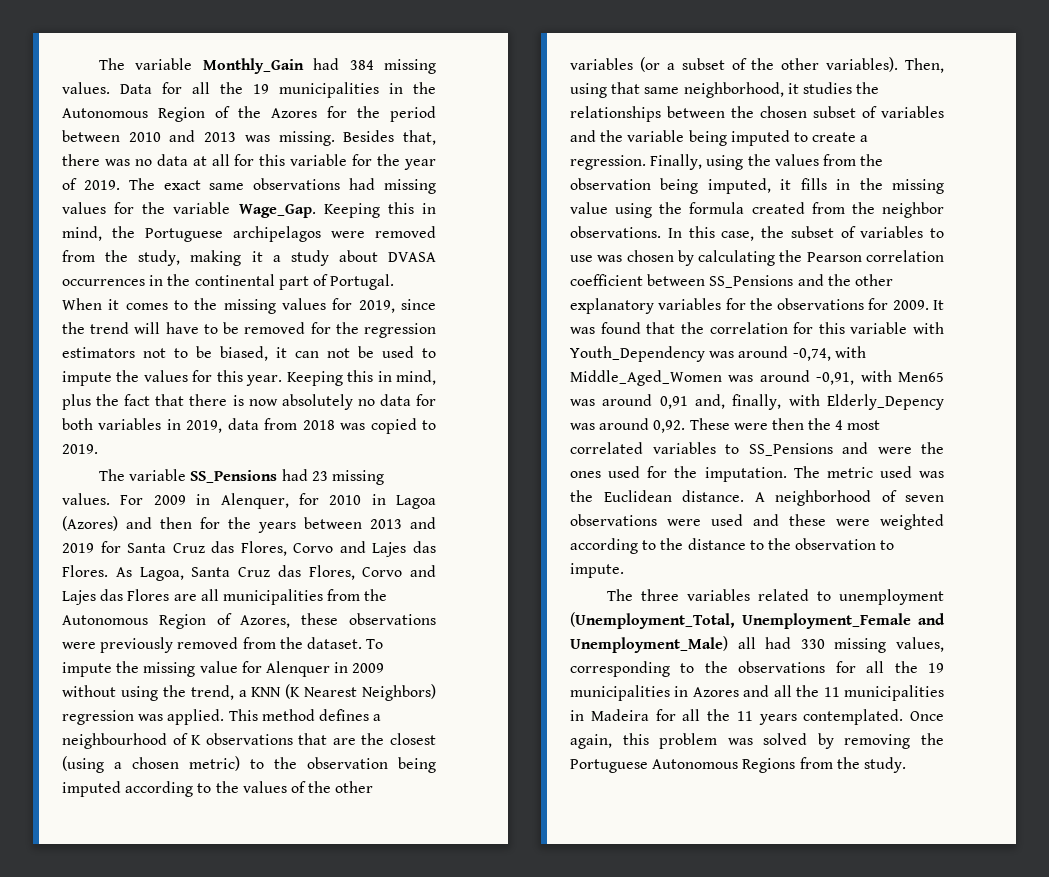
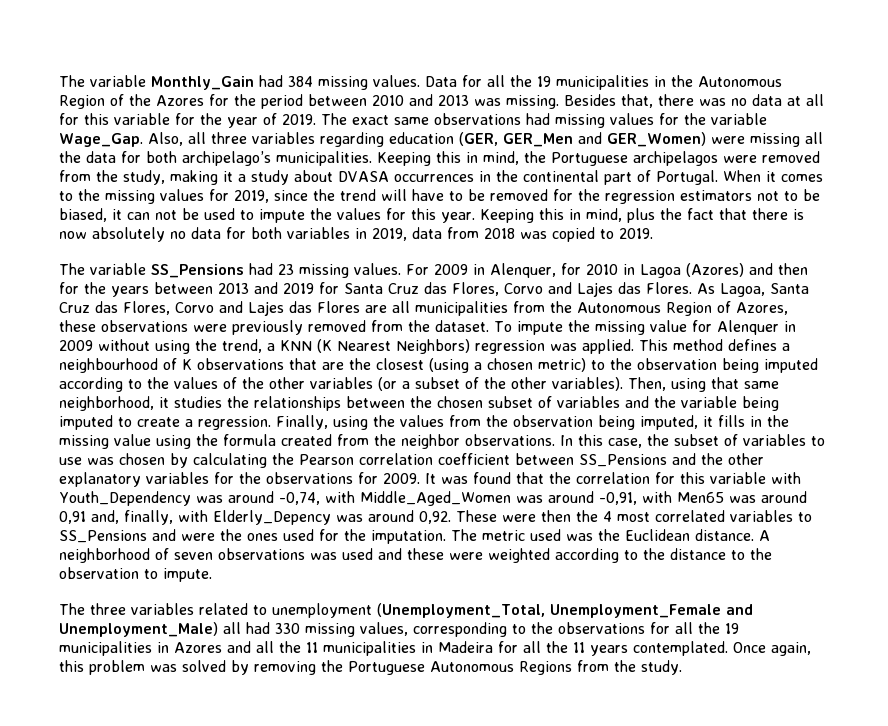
(316, 211) none -> [148,132,823,147] [59,151,372,166] Also, all three variables regarding education (GER, GER_Men and GER_Women) were missing all the data for both archipelago’s municipalities.
[667,519,701,526] were -> [310,552,337,560] was

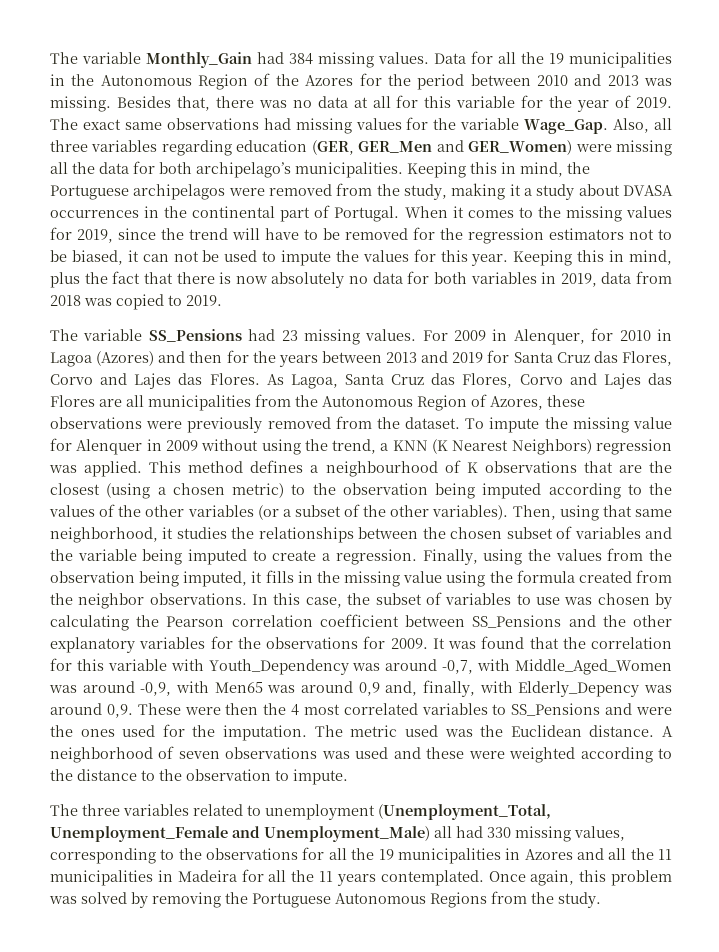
[278,492,320,505] -0,74, -> [442,660,474,674] -0,7,
[598,492,637,505] -0,91, -> [140,682,172,696] -0,9,
[59,511,86,524] 0,91 -> [358,682,380,696] 0,9
[419,511,451,524] 0,92. -> [106,704,133,718] 0,9.

